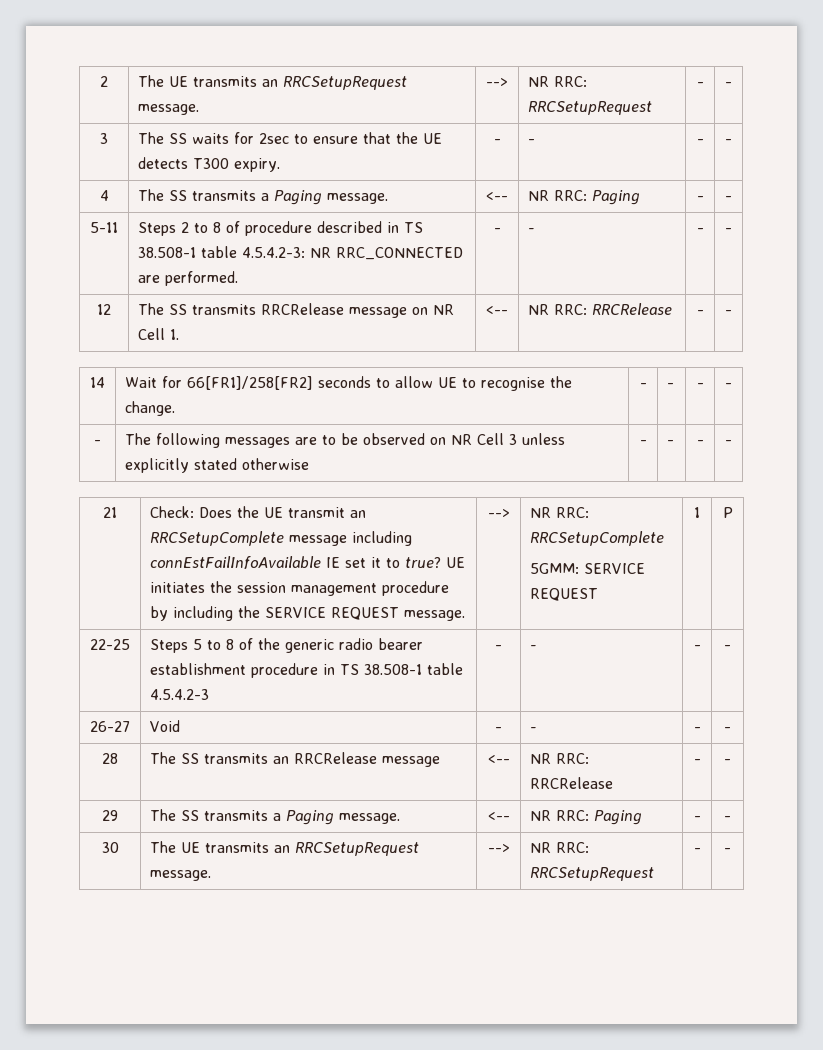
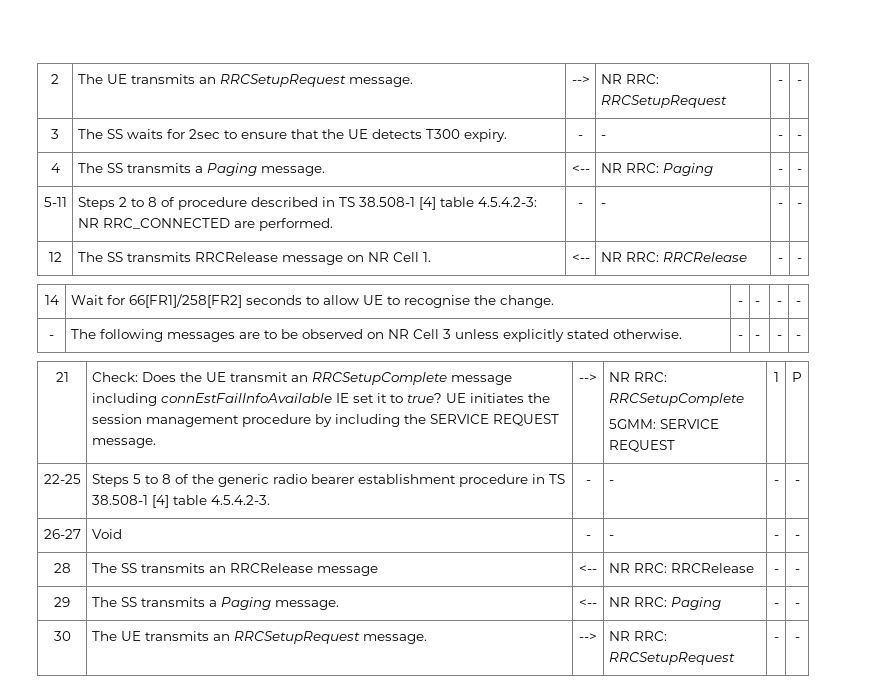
(197, 252) none -> [418,197,436,210] [4]
[242,458,310,470] otherwise -> [612,329,682,339] otherwise.
[427,663,464,675] [150,689,210,700] table 4.5.4.2-3 -> [151,495,270,508] [4] table 4.5.4.2-3.

